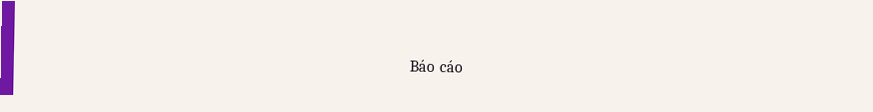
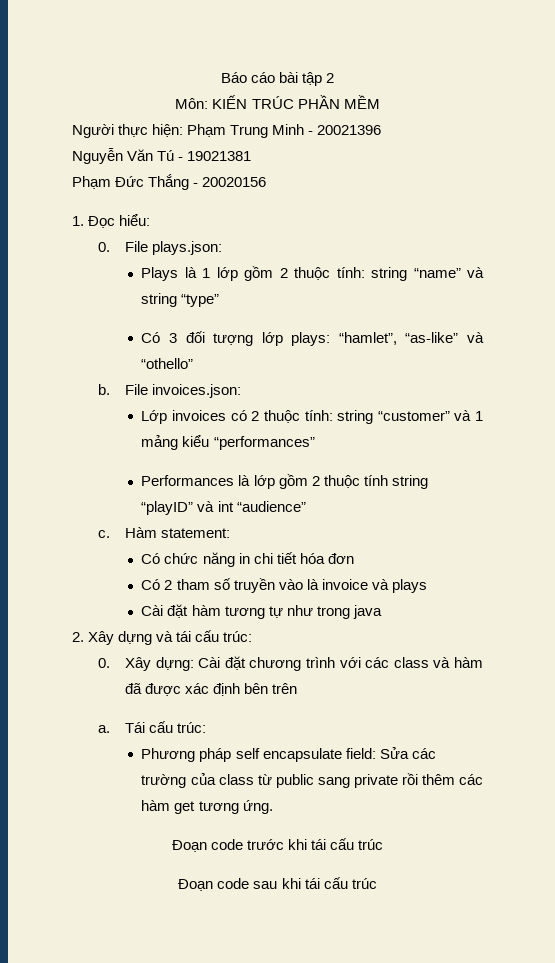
(463, 66) none -> [279,72,335,86] [175,95,380,109] [72,124,382,138] [72,148,252,164] [72,174,267,190] [72,214,151,228] [98,241,222,255] [141,266,485,281] [141,293,220,307] [141,331,485,346] [141,358,194,369] [98,384,241,398] [141,410,484,424] [141,435,315,450] [141,474,428,489] [141,501,306,515] [98,527,230,538] [141,552,354,567] [141,578,427,593] [141,604,382,619] [72,630,253,645] [98,656,483,671] [124,683,298,696] [98,721,207,733] [141,747,436,762] [141,773,483,788] [141,800,273,814] [171,838,384,852] [178,877,377,891] bài tập 2 // Môn: KIẾN TRÚC PHẦN MỀM // Người thực hiện: Phạm Trung Minh - 20021396 // Nguyễn Văn Tú - 19021381 // Phạm Đức Thắng - 20020156 // 1. Đọc hiểu: // 0. File plays.json: // Plays là 1 lớp gồm 2 thuộc tính: string “name” và string “type” // Có 3 đối tượng lớp plays: “hamlet”, “as-like” và “othello” // b. File invoices.json: // Lớp invoices có 2 thuộc tính: string “customer” và 1 mảng kiểu “performances” // Performances là lớp gồm 2 thuộc tính string “playID” và int “audience” // c. Hàm statement: // Có chức năng in chi tiết hóa đơn // Có 2 tham số truyền vào là invoice và plays // Cài đặt hàm tương tự như trong java // 2. Xây dựng và tái cấu trúc: // 0. Xây dựng: Cài đặt chương trình với các class và hàm đã được xác định bên trên // a. Tái cấu trúc: // Phương pháp self encapsulate field: Sửa các trường của class từ public sang private rồi thêm các hàm get tương ứng. // Đoạn code trước khi tái cấu trúc // Đoạn code sau khi tái cấu trúc

